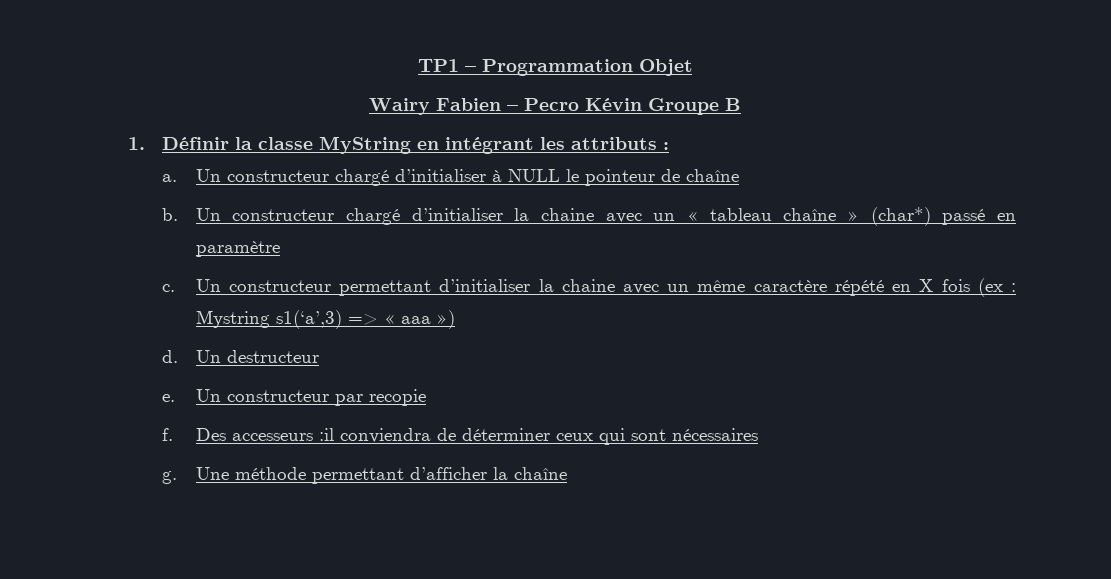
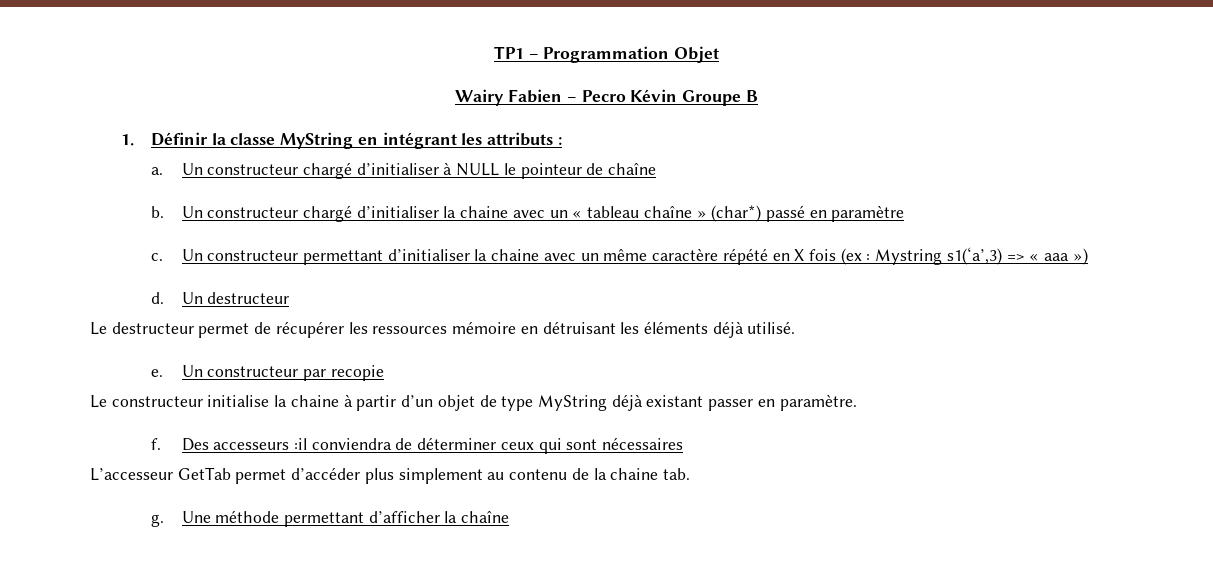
(319, 356) none -> [90,321,796,338] // Le destructeur permet de récupérer les ressources mémoire en détruisant les éléments déjà utilisé.
(426, 397) none -> [90,394,857,411] // Le constructeur initialise la chaine à partir d’un objet de type MyString déjà existant passer en paramètre.
(758, 434) none -> [90,467,690,484] // L’accesseur GetTab permet d’accéder plus simplement au contenu de la chaine tab.

